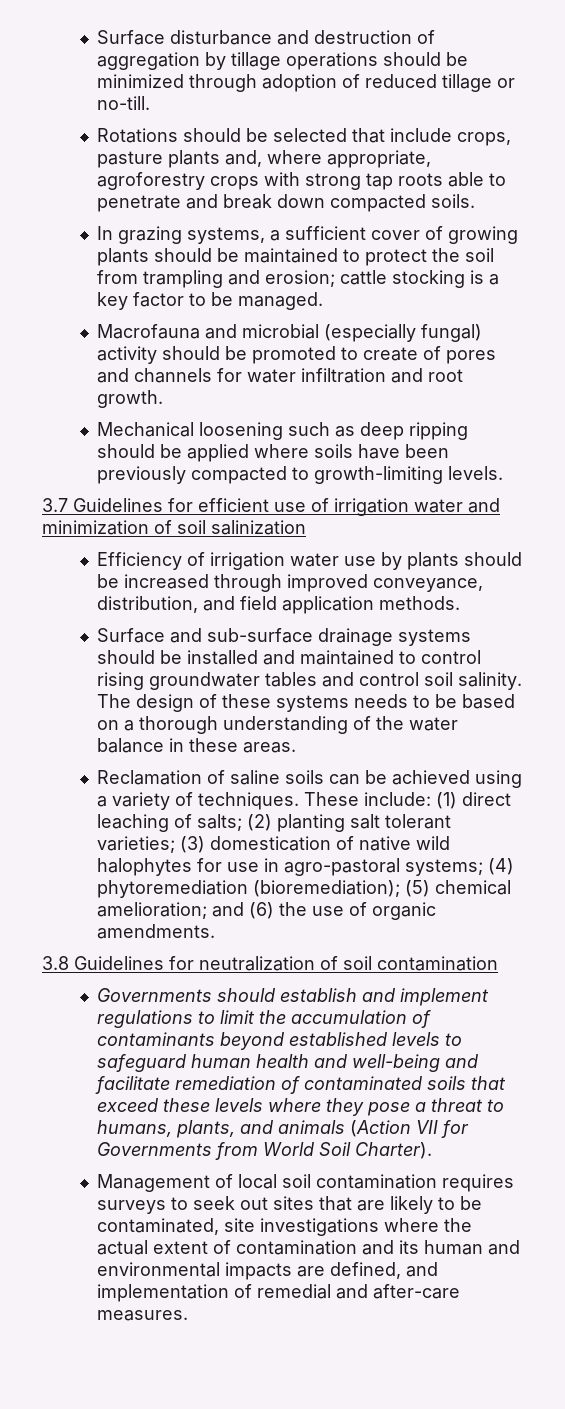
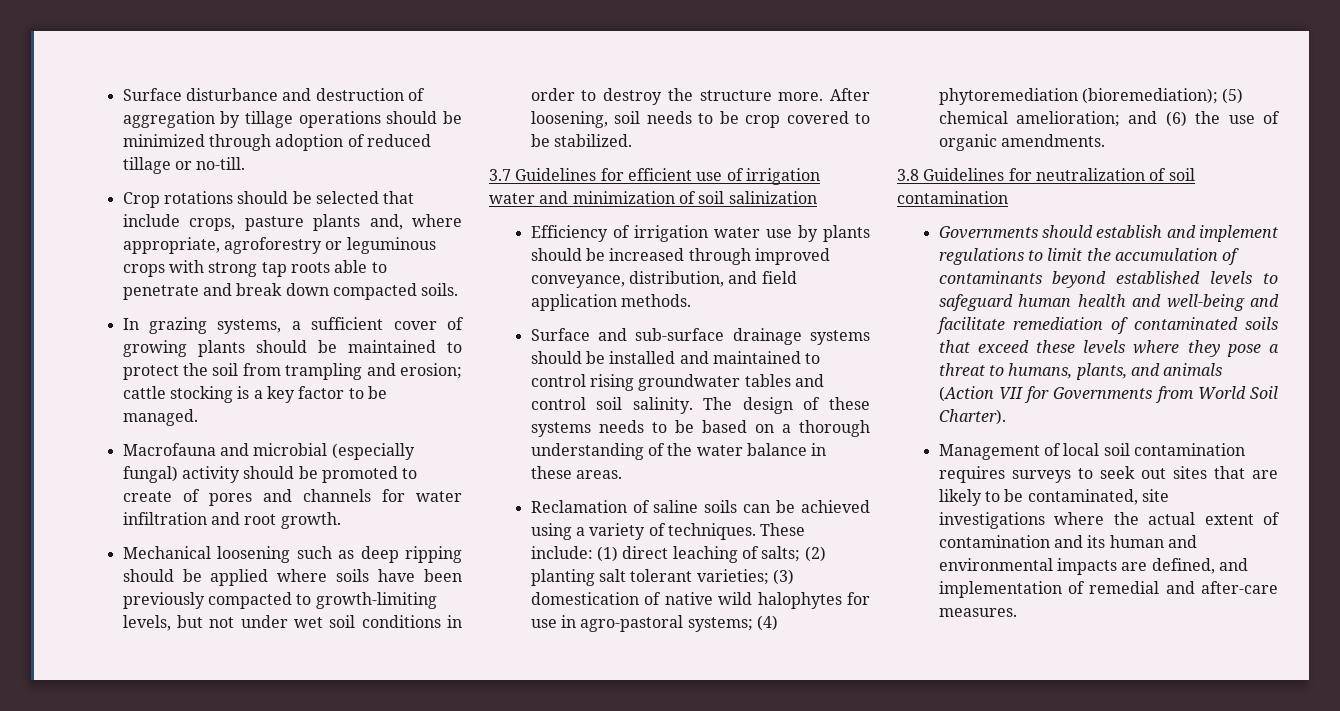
[97,128,179,143] Rotations -> [122,191,233,208] Crop rotations
(206, 181) none -> [325,237,436,254] or leguminous
[448,466,504,480] levels. -> [122,615,462,631] [530,88,870,105] [530,111,870,128] [530,134,632,147] levels, but not under wet soil conditions in order to destroy the structure more. After loosening, soil needs to be crop covered to be stabilized.

